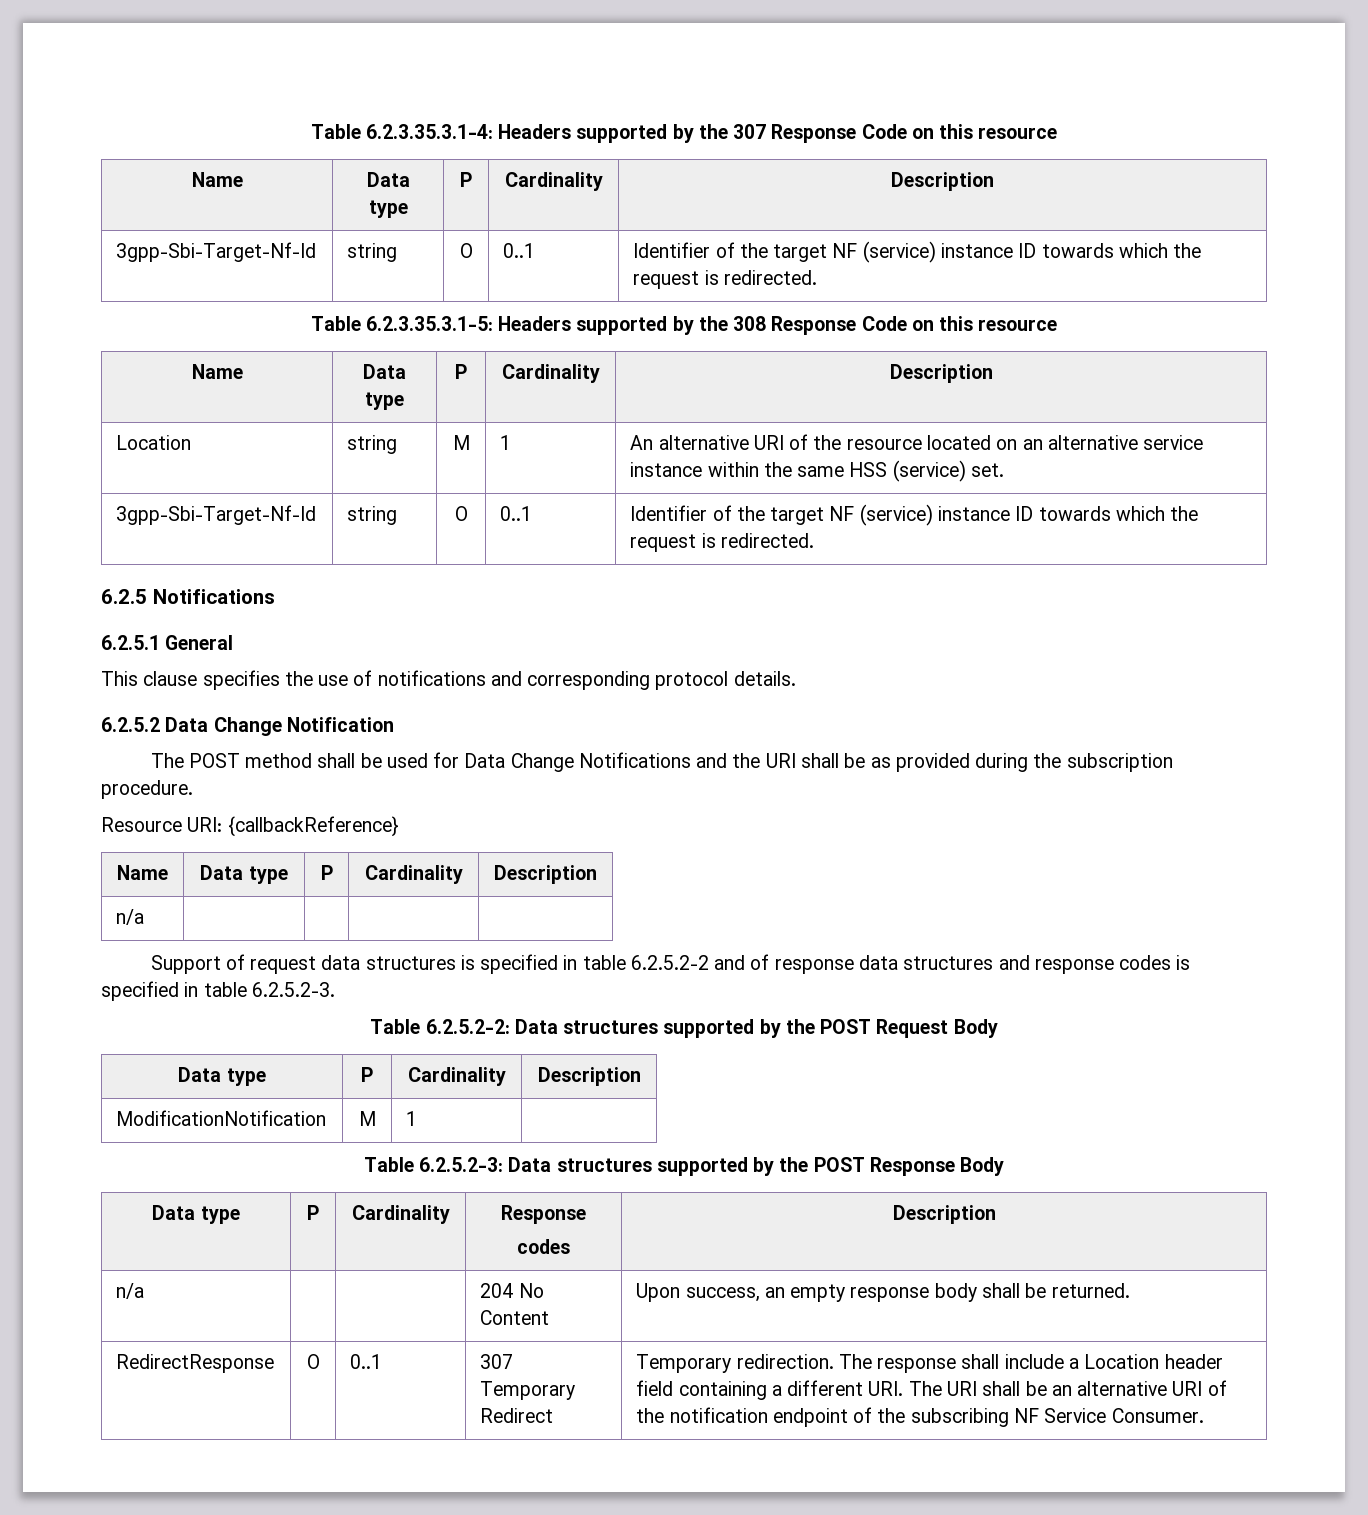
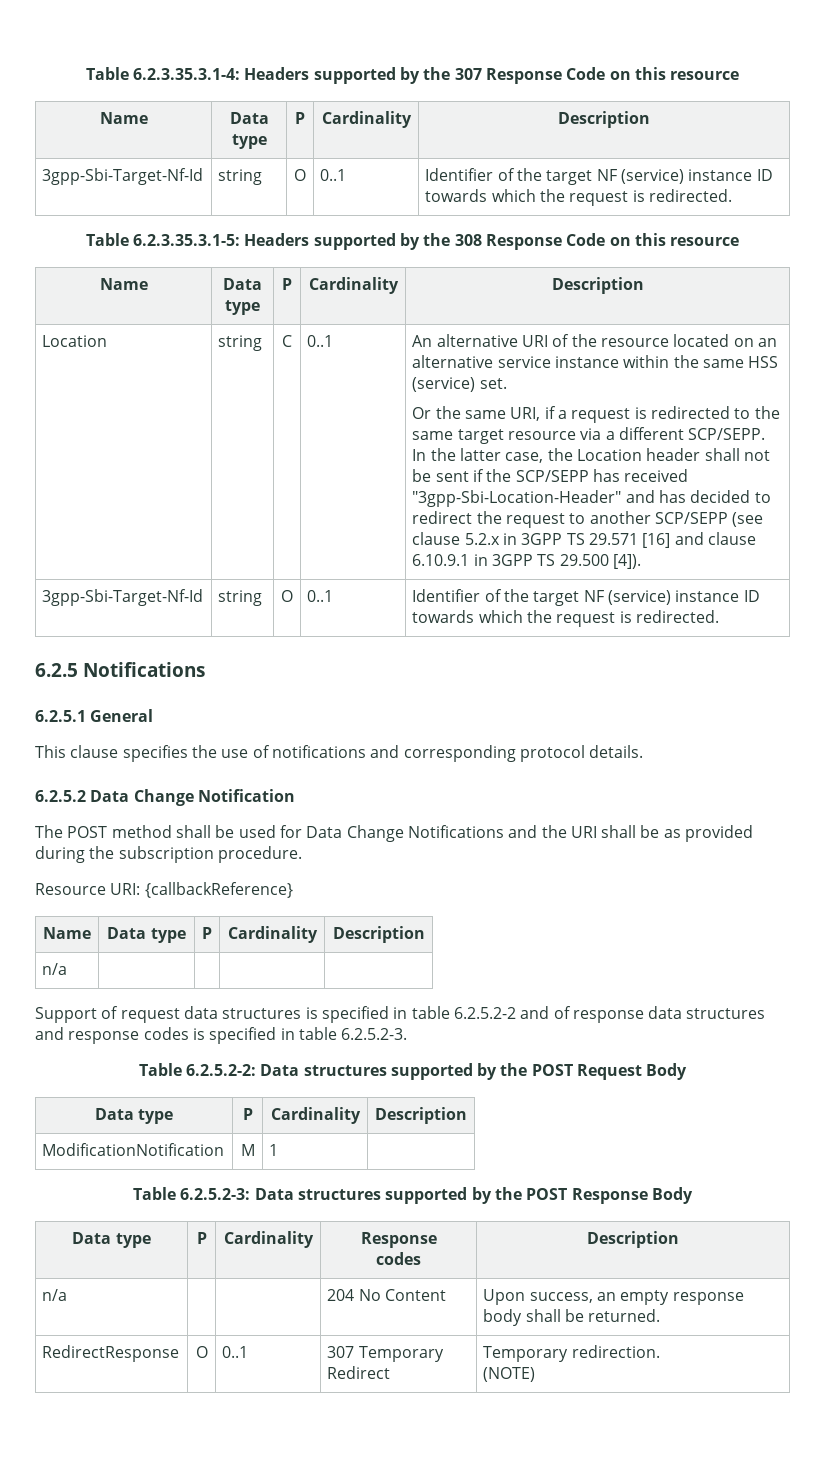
[452,435,470,450] [500,435,512,450] M | 1 -> [282,335,292,347] [307,335,334,347] C | 0..1
(1004, 470) none -> [412,406,780,423] [412,427,766,444] [412,448,770,463] [412,469,689,482] [412,490,771,507] [412,511,764,528] [412,532,756,548] [412,554,641,569] // Or the same URI, if a request is redirected to the same target resource via a different SCP/SEPP. In the latter case, the Location header shall not be sent if the SCP/SEPP has received "3gpp-Sbi-Location-Header" and has decided to redirect the request to another SCP/SEPP (see clause 5.2.x in 3GPP TS 29.571 [16] and clause 6.10.9.1 in 3GPP TS 29.500 [4]).
[838,1354,1223,1373] [636,1380,1227,1400] [636,1407,1204,1427] The response shall include a Location header field containing a different URI. The URI shall be an alternative URI of the notification endpoint of the subscribing NF Service Consumer. -> [483,1367,536,1382] // (NOTE)

